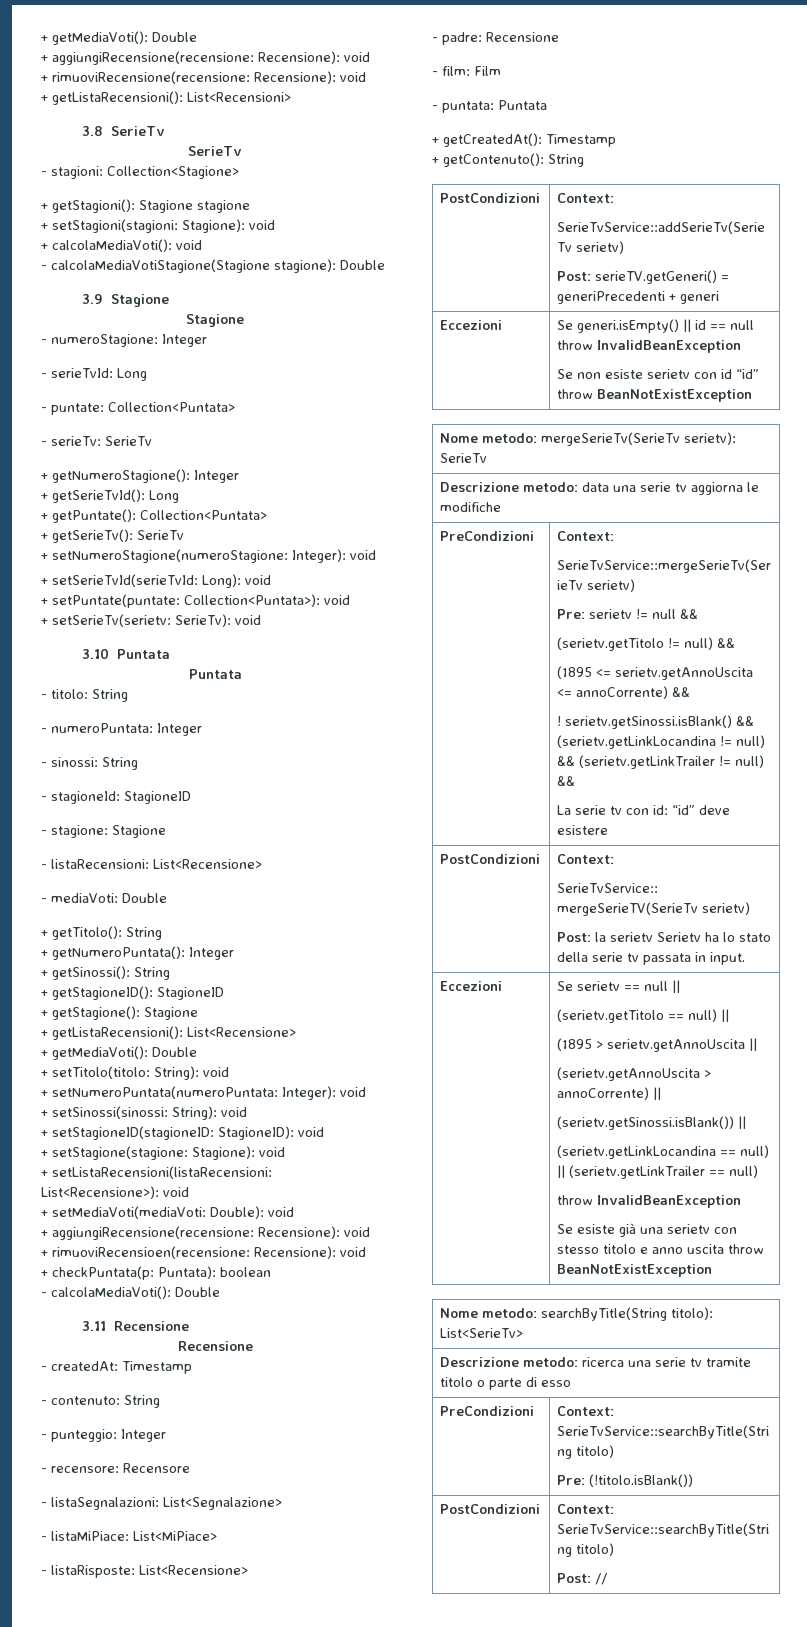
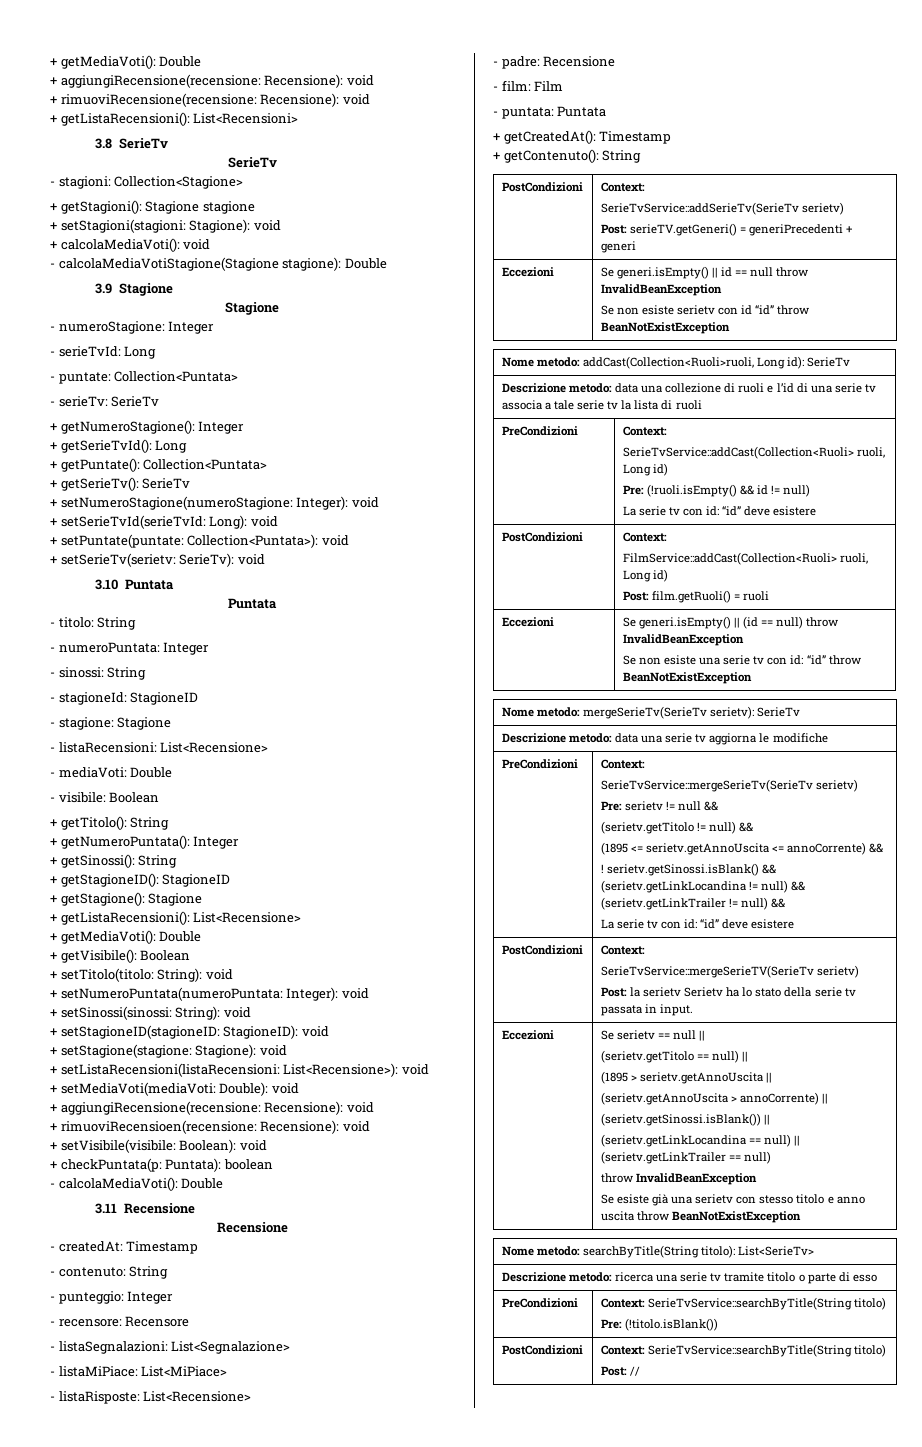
(167, 898) none -> [50,792,160,803] // - visibile: Boolean
(197, 1052) none -> [50,949,191,963] // + getVisibile(): Boolean
(366, 1252) none -> [50,1139,267,1153] // + setVisibile(visibile: Boolean): void
(753, 395) none -> [501,356,851,369] [501,383,877,393] [501,400,702,410] [501,426,578,436] [622,426,667,436] [622,446,885,459] [622,463,668,476] [622,484,811,497] [622,506,817,516] [501,532,583,542] [622,532,667,542] [622,552,868,565] [622,569,668,582] [622,590,770,603] [501,617,554,627] [622,616,839,629] [622,634,744,646] [622,655,861,665] [622,672,752,684] // Nome metodo: addCast(Collection<Ruoli>ruoli, Long id): SerieTv // Descrizione metodo: data una collezione di ruoli e l’id di una serie tv associa a tale serie tv la lista di ruoli // PreCondizioni | Context: // SerieTvService::addCast(Collection<Ruoli> ruoli, Long id) // Pre: (!ruoli.isEmpty() && id != null) // La serie tv con id: “id” deve esistere // PostCondizioni | Context: // FilmService::addCast(Collection<Ruoli> ruoli, Long id) // Post: film.getRuoli() = ruoli // Eccezioni | Se generi.isEmpty() || (id == null) throw InvalidBeanException // Se non esiste una serie tv con id: “id” throw BeanNotExistException

